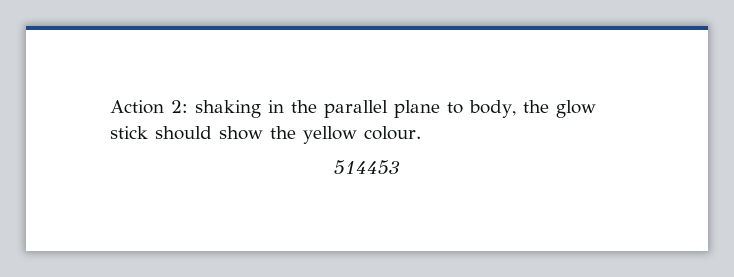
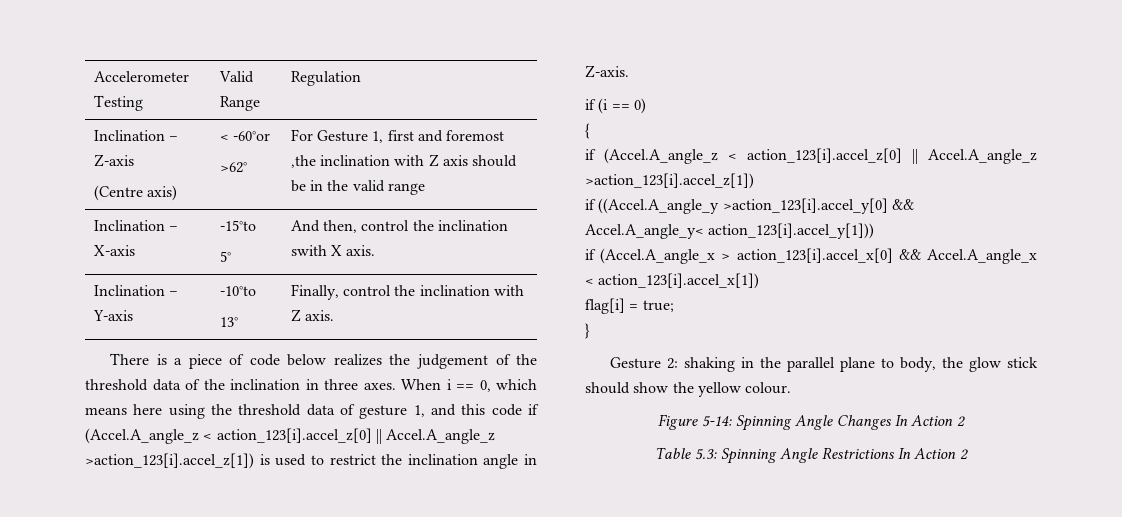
[110,100,164,114] Action -> [93,71,189,82] [93,95,143,111] [218,71,254,83] [219,96,260,111] [290,71,361,86] [93,130,179,141] [93,154,134,167] [93,185,178,201] [219,131,271,141] [219,162,247,173] [290,129,505,143] [290,154,518,168] [290,180,426,195] [93,220,179,231] [93,245,135,256] [219,220,256,231] [219,251,231,262] [290,220,509,233] [290,245,376,256] [93,285,179,296] [92,310,133,321] [219,286,256,296] [219,317,238,327] [290,284,525,300] [290,309,335,322] [110,353,537,369] [85,379,537,392] [85,404,539,419] [85,428,496,444] [85,453,537,469] [585,65,629,78] [585,98,646,114] [585,123,590,139] [585,148,1037,164] [585,173,754,189] [585,198,914,214] [585,223,875,239] [585,248,1037,264] [585,273,760,289] [585,298,674,314] [585,323,590,339] [610,357,662,369] Accelerometer Testing | Valid Range | Regulation // Inclination – Z-axis // (Centre axis) | < -60°or // >62° | For Gesture 1, first and foremost ,the inclination with Z axis should be in the valid range // Inclination – X-axis | -15°to // 5° | And then, control the inclination swith X axis. // Inclination – Y-axis | -10°to // 13° | Finally, control the inclination with Z axis. // There is a piece of code below realizes the judgement of the threshold data of the inclination in three axes. When i == 0, which means here using the threshold data of gesture 1, and this code if (Accel.A_angle_z < action_123[i].accel_z[0] || Accel.A_angle_z >action_123[i].accel_z[1]) is used to restrict the inclination angle in Z-axis. // if (i == 0) // { // if (Accel.A_angle_z < action_123[i].accel_z[0] || Accel.A_angle_z >action_123[i].accel_z[1]) // if ((Accel.A_angle_y >action_123[i].accel_y[0] && Accel.A_angle_y< action_123[i].accel_y[1])) // if (Accel.A_angle_x > action_123[i].accel_x[0] && Accel.A_angle_x < action_123[i].accel_x[1]) // flag[i] = true; // } // Gesture
[334,160,400,175] 514453 -> [658,414,966,431] [655,447,969,464] Figure 5-14: Spinning Angle Changes In Action 2 // Table 5.3: Spinning Angle Restrictions In Action 2

